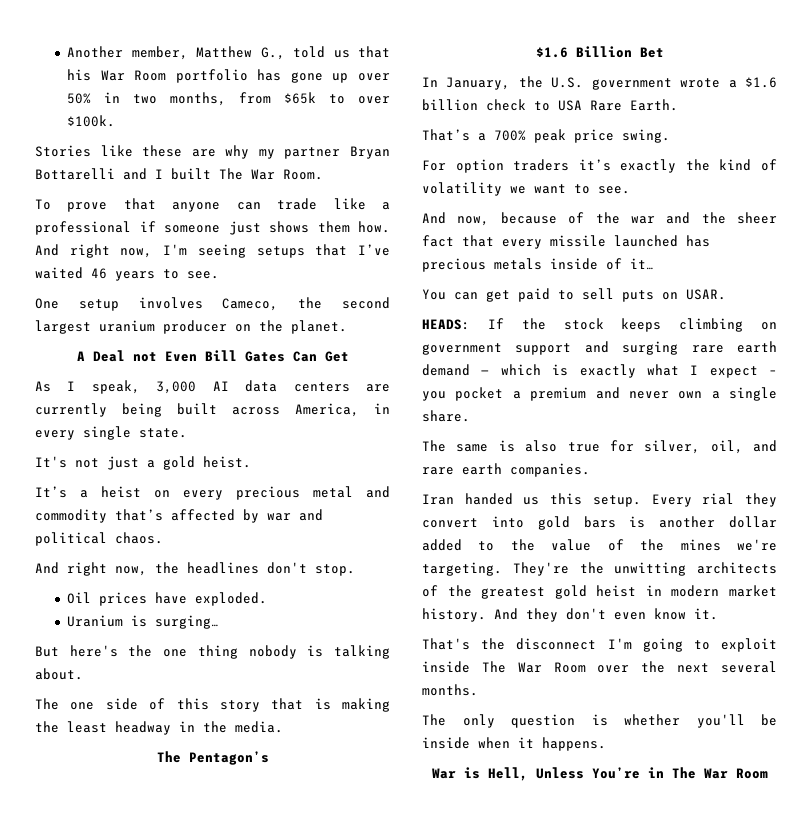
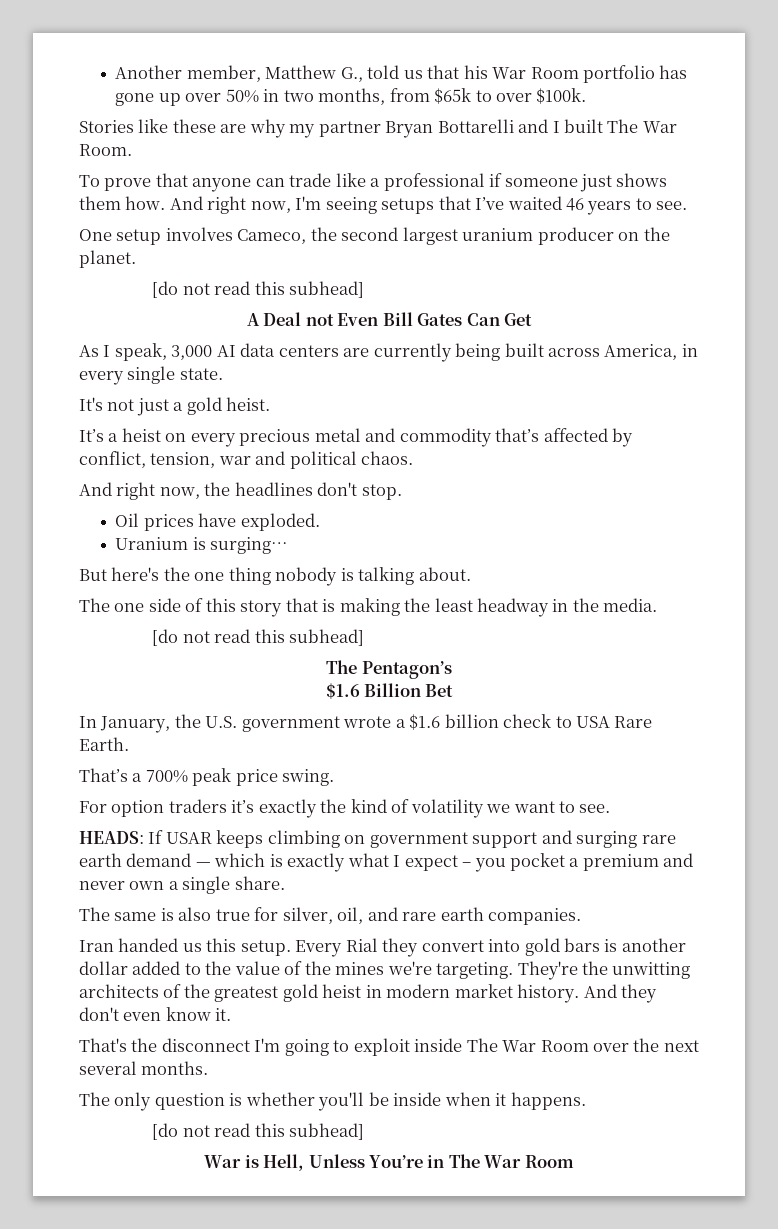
(347, 327) none -> [152,281,364,298] // [do not read this subhead]
(259, 516) none -> [79,451,216,468] conflict, tension,
(283, 727) none -> [152,629,364,646] // [do not read this subhead]
[422,212,777,226] [422,235,710,249] [422,258,654,272] [422,288,726,302] // And now, because of the war and the sheer fact that every missile launched has precious metals inside of it… // You can get paid to sell puts on USAR. -> (611, 808) none
[521,318,604,330] the stock -> [165,832,212,844] USAR
[702,493,735,505] rial -> [345,938,378,952] Rial
(606, 744) none -> [152,1123,364,1140] // [do not read this subhead]

